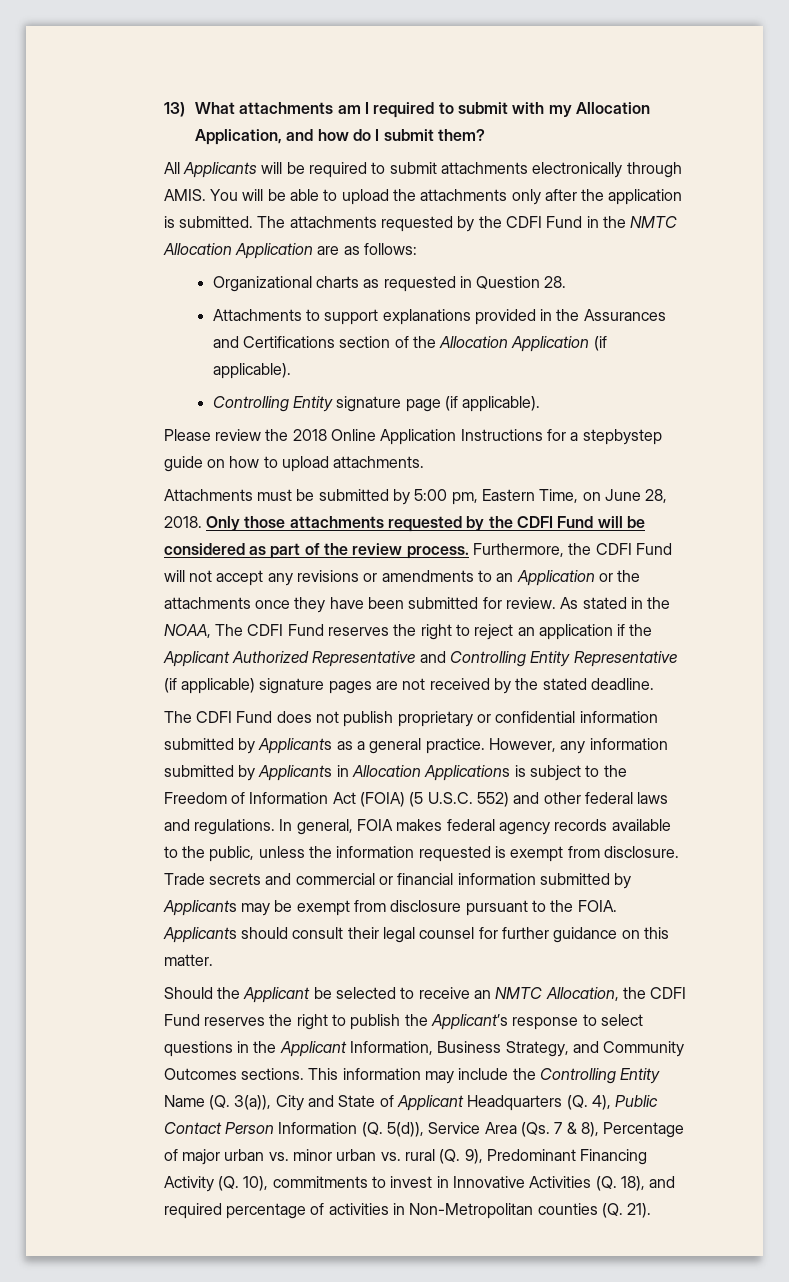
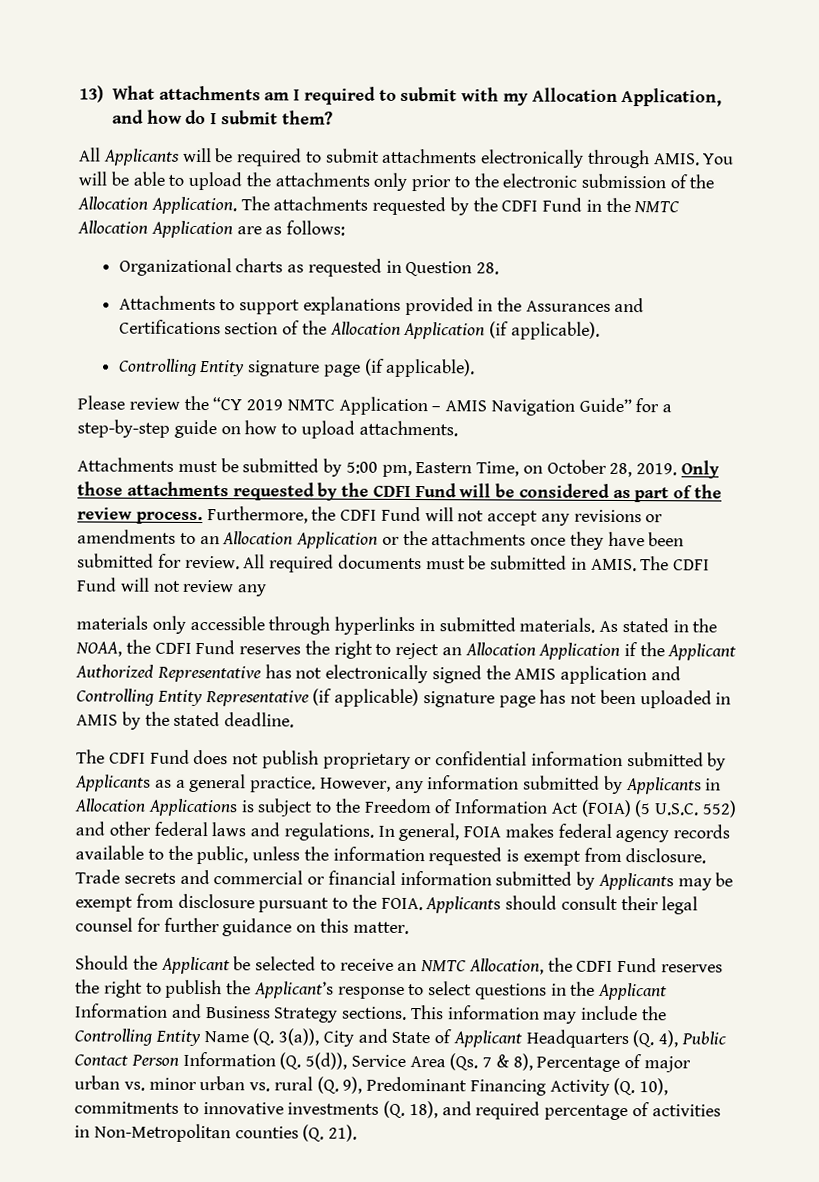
[544,189,683,205] [163,216,253,228] after the application is submitted. -> [411,173,715,192] [77,196,237,215] prior to the electronic submission of the Allocation Application.
[292,429,543,445] 2018 Online Application Instructions -> [212,396,632,416] “CY 2019 NMTC Application – AMIS Navigation Guide”
[582,429,662,445] stepbystep -> [77,419,171,438] step-by-step
[604,489,668,503] [163,516,202,528] June 28, 2018. -> [546,459,677,478] October 28, 2019.
(514, 577) none -> [222,531,294,545] Allocation
(556, 603) none -> [243,554,710,573] [76,577,268,597] [76,615,596,636] All required documents must be submitted in AMIS. The CDFI Fund will not review any // materials only accessible through hyperlinks in submitted materials.
[214,624,243,636] The -> [125,639,151,654] the
[538,624,613,640] application -> [464,642,621,660] Allocation Application
(416, 659) none -> [264,664,648,685] has not electronically signed the AMIS application
[328,678,490,694] pages are not received -> [498,689,732,709] [76,714,119,726] page has not been uploaded in AMIS
[349,1041,685,1057] [163,1068,237,1080] Information, Business Strategy, and Community Outcomes -> [74,1003,339,1023] Information and Business Strategy
[390,1176,592,1188] invest in Innovative Activities -> [202,1102,380,1115] innovative investments

